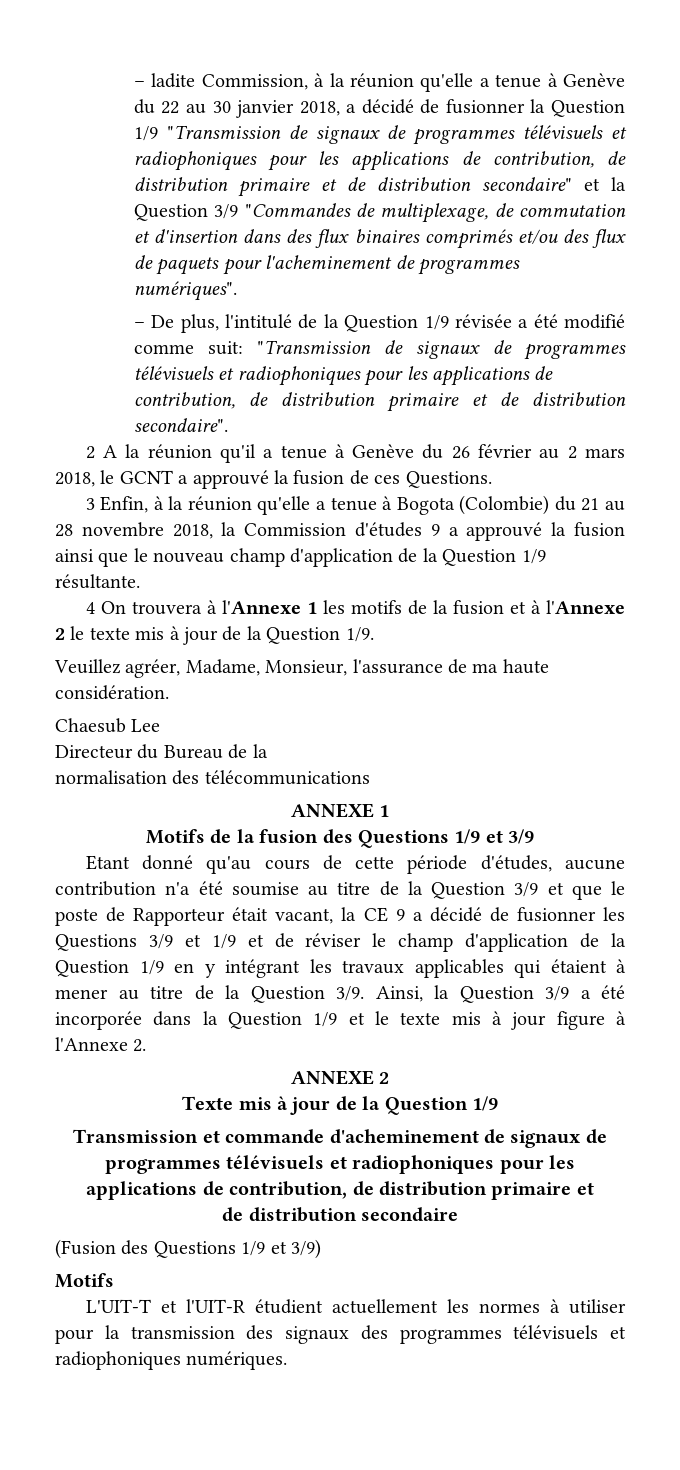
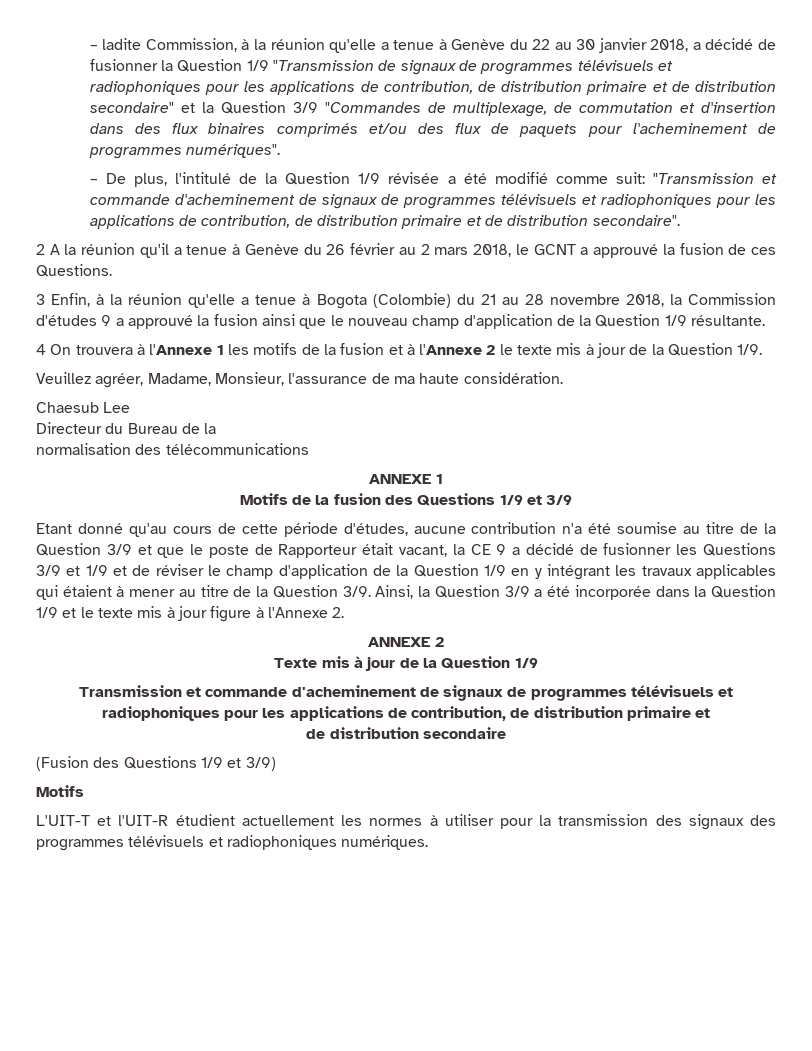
(371, 347) none -> [762,174,777,184] [89,194,295,205] et commande d'acheminement

